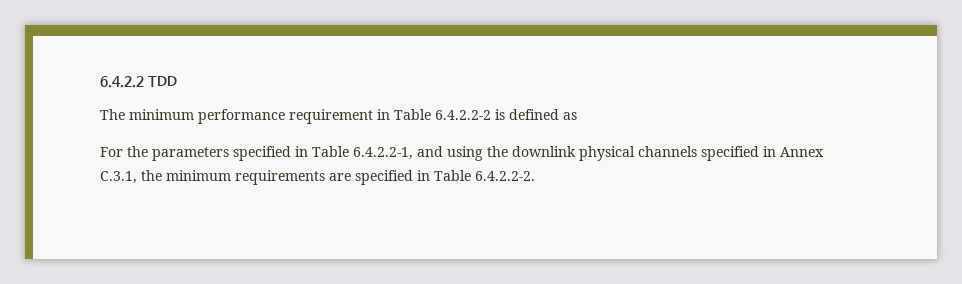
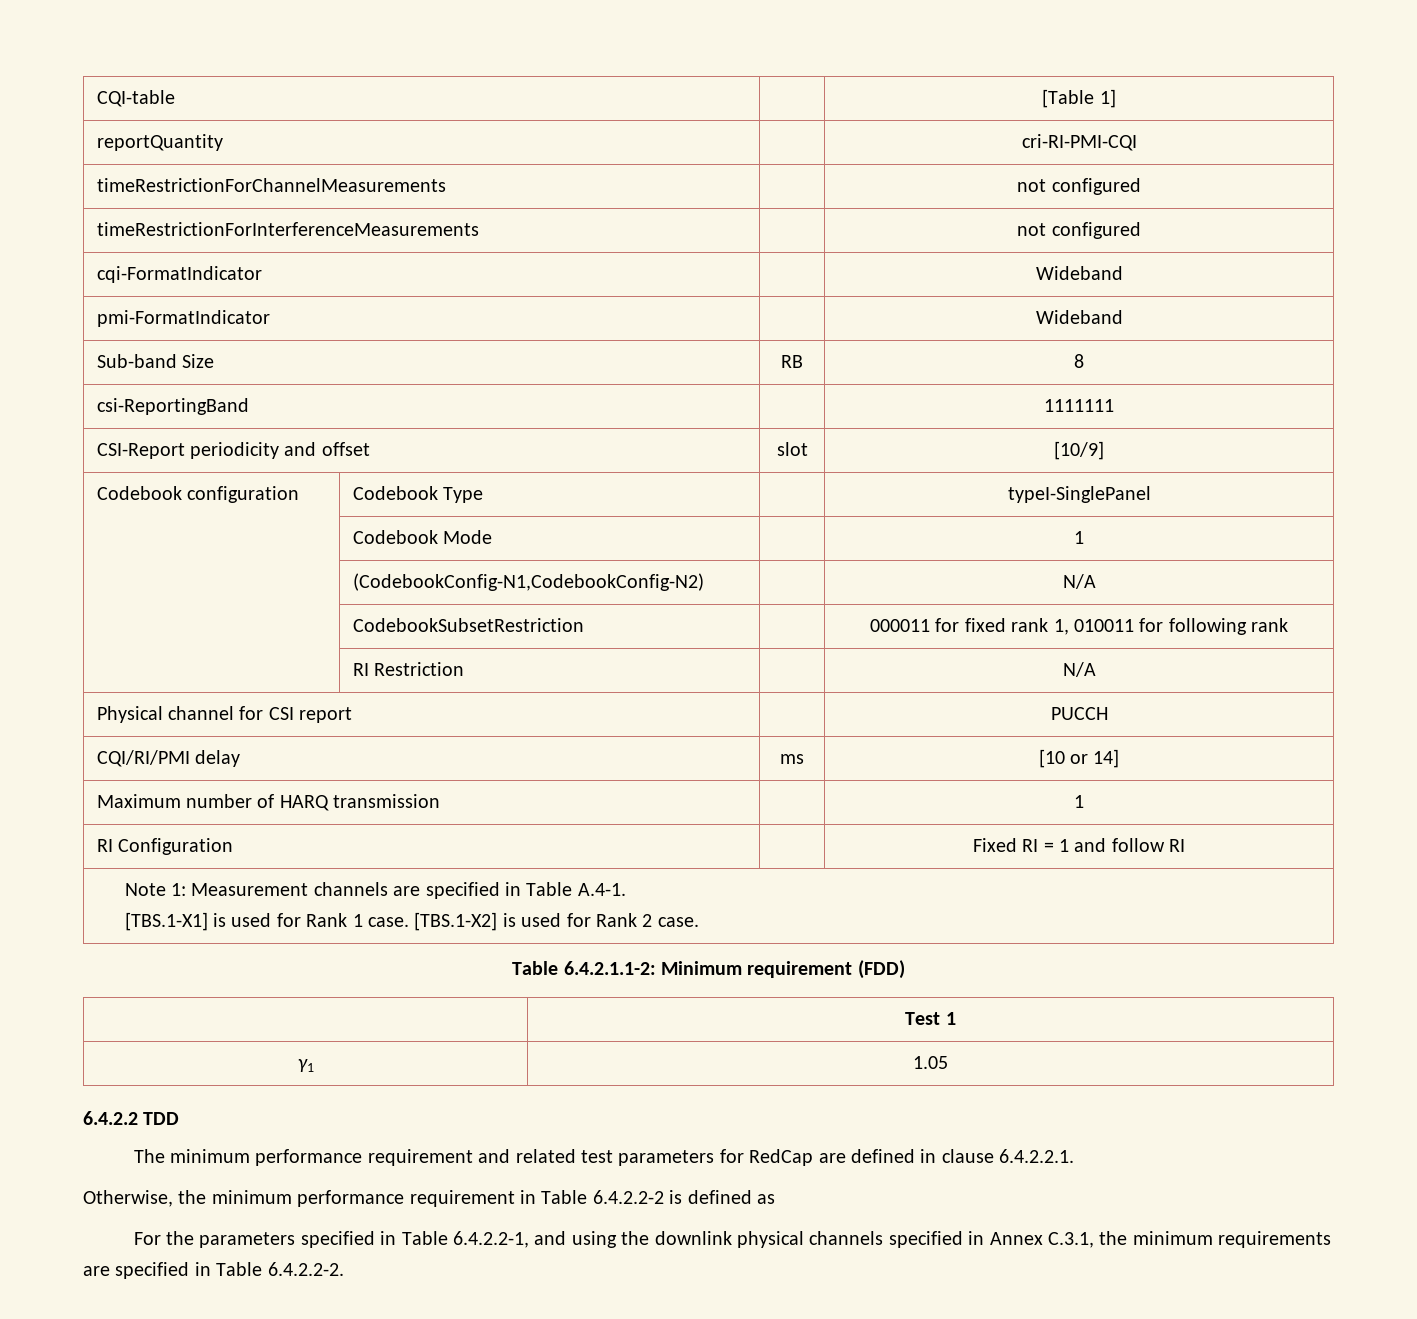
(100, 82) none -> [96,90,175,107] [1042,89,1116,108] [96,134,223,151] [1021,134,1137,151] [96,178,446,192] [1017,178,1141,195] [96,222,479,236] [1017,222,1141,239] [96,266,262,283] [1035,266,1123,280] [96,310,270,327] [1035,310,1123,324] [96,354,214,368] [781,355,803,368] [1074,354,1084,368] [96,398,249,415] [1044,399,1114,412] [96,442,370,459] [776,442,808,456] [1054,441,1104,460] [96,486,299,503] [352,486,483,503] [1007,486,1151,503] [352,530,492,544] [1074,531,1084,544] [352,573,704,591] [1062,574,1096,589] [352,618,584,632] [869,618,1289,635] [352,662,464,676] [1062,662,1096,677] [96,706,353,723] [1050,707,1108,720] [96,750,240,767] [780,754,804,764] [1038,749,1120,768] [96,794,441,811] [1074,795,1084,808] [96,838,233,855] [972,838,1186,852] [124,882,626,899] [124,912,699,931] [512,960,905,979] [905,1012,956,1025] [297,1059,314,1072] [913,1056,948,1069] CQI-table | | [Table 1] // reportQuantity | | cri-RI-PMI-CQI // timeRestrictionForChannelMeasurements | | not configured // timeRestrictionForInterferenceMeasurements | | not configured // cqi-FormatIndicator | | Wideband // pmi-FormatIndicator | | Wideband // Sub-band Size | RB | 8 // csi-ReportingBand | | 1111111 // CSI-Report periodicity and offset | slot | [10/9] // Codebook configuration | Codebook Type | | typeI-SinglePanel // | Codebook Mode | | 1 // | (CodebookConfig-N1,CodebookConfig-N2) | | N/A // | CodebookSubsetRestriction | | 000011 for fixed rank 1, 010011 for following rank // | RI Restriction | | N/A // Physical channel for CSI report | | PUCCH // CQI/RI/PMI delay | ms | [10 or 14] // Maximum number of HARQ transmission | | 1 // RI Configuration | | Fixed RI = 1 and follow RI // Note 1: Measurement channels are specified in Table A.4-1. // [TBS.1-X1] is used for Rank 1 case. [TBS.1-X2] is used for Rank 2 case. // Table 6.4.2.1.1-2: Minimum requirement (FDD) // | Test 1 // γ1 | 1.05 //
(373, 116) none -> [478,1149,1075,1166] [83,1190,515,1207] and related test parameters for RedCap are defined in clause 6.4.2.2.1. // Otherwise, the minimum performance requirement

